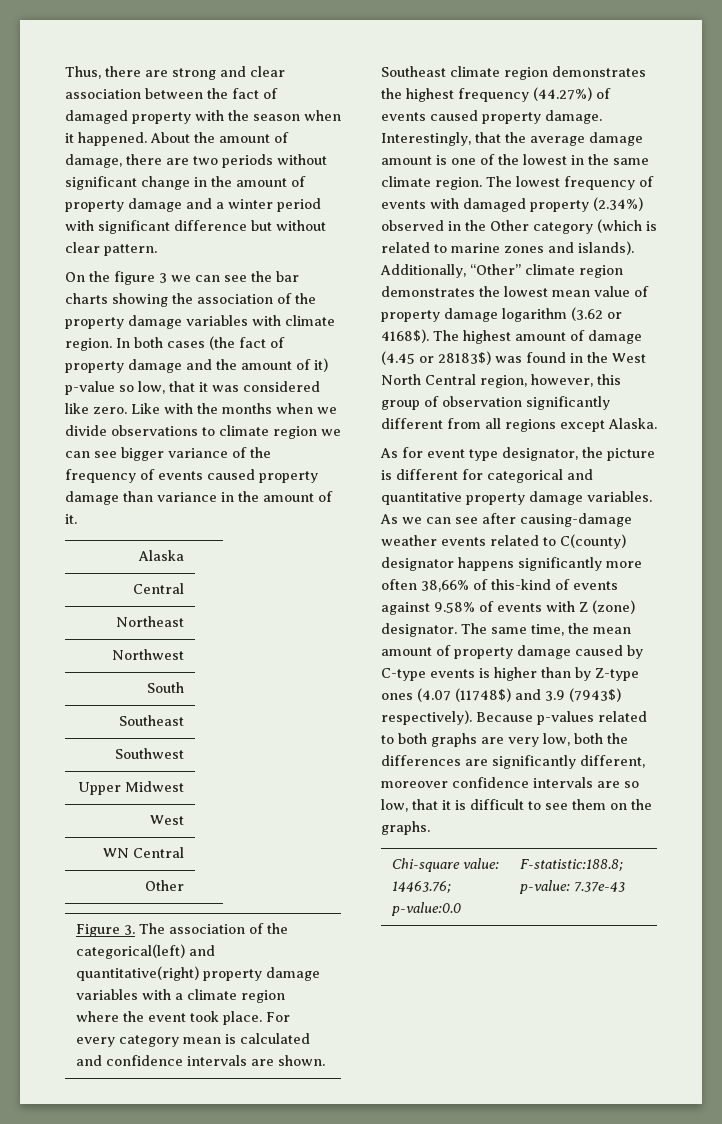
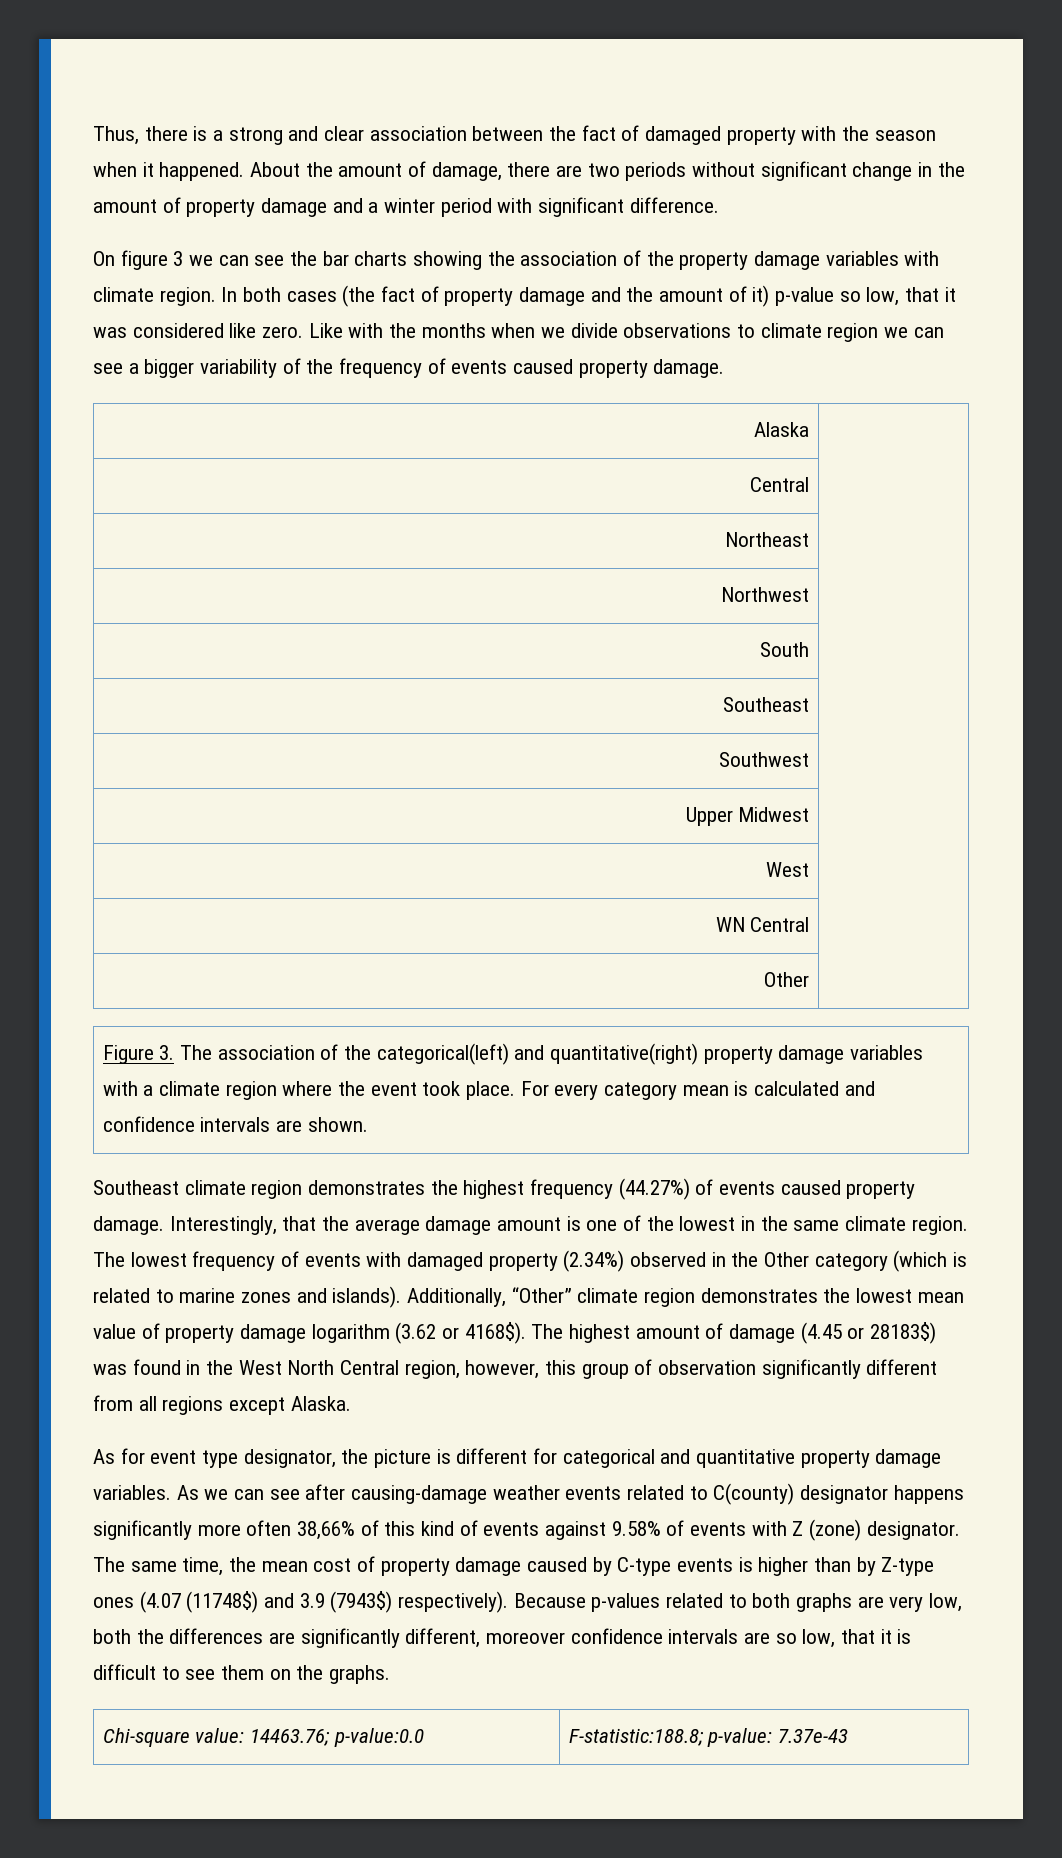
[145,70,168,77] are -> [193,126,224,141] is a
[174,220,326,231] [65,242,157,256] difference but without clear pattern. -> [629,197,719,213] difference.
[89,271,110,282] the -> (115, 258) none
[121,447,228,461] bigger variance -> [128,359,278,378] a bigger variability
[65,491,333,505] [65,514,77,524] damage than variance in the amount of it. -> [653,359,725,378] damage.
[491,579,551,590] this-kind -> [384,1521,455,1536] this kind
[381,647,432,656] amount -> [313,1558,352,1572] cost

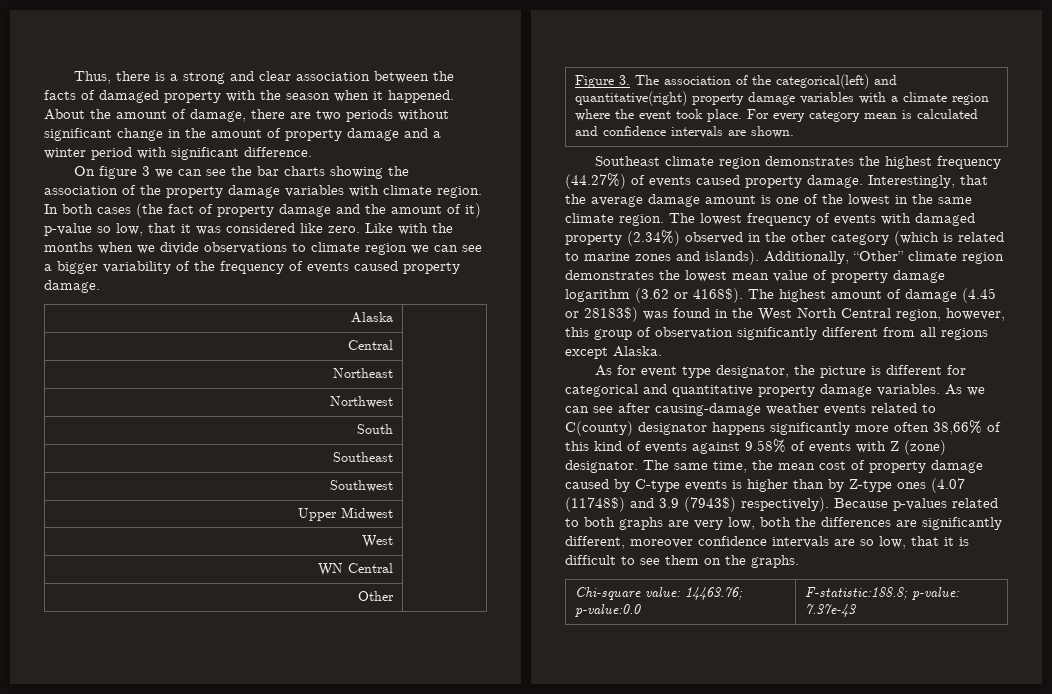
[581,125,616,141] fact -> [44,90,76,100] facts
[764,1252,810,1267] Other -> [791,232,826,242] other

